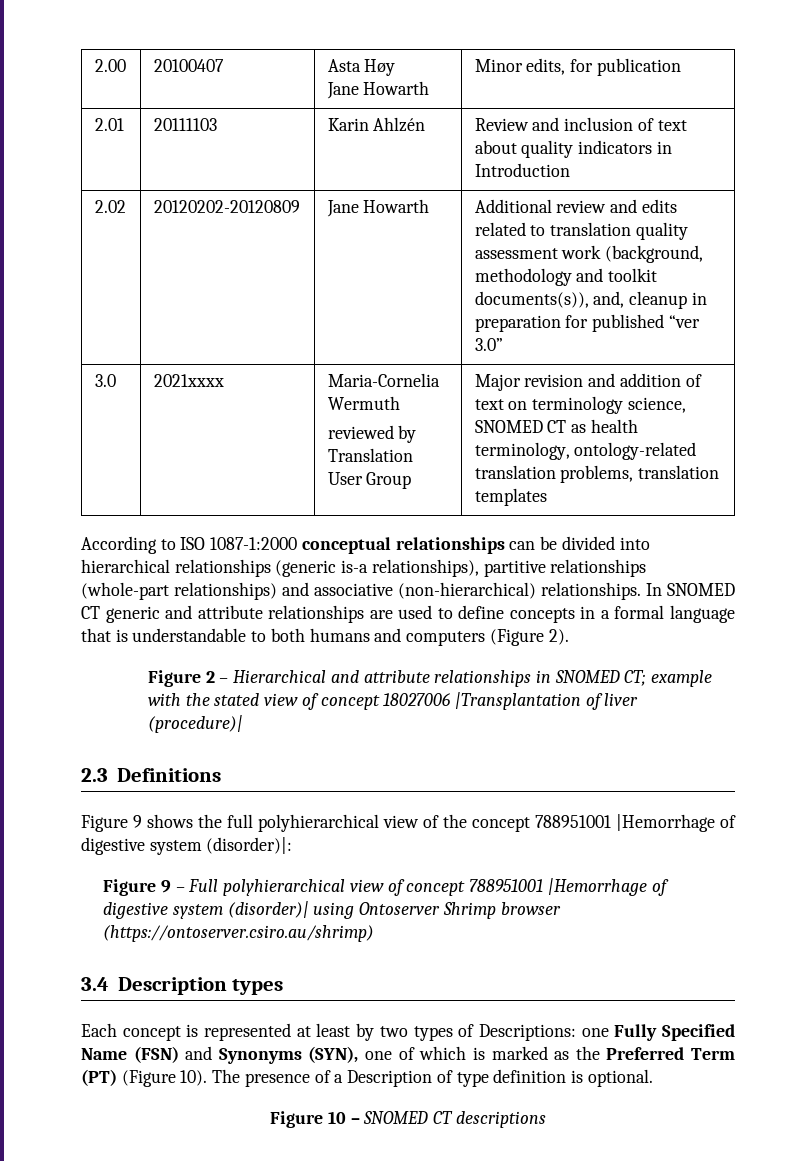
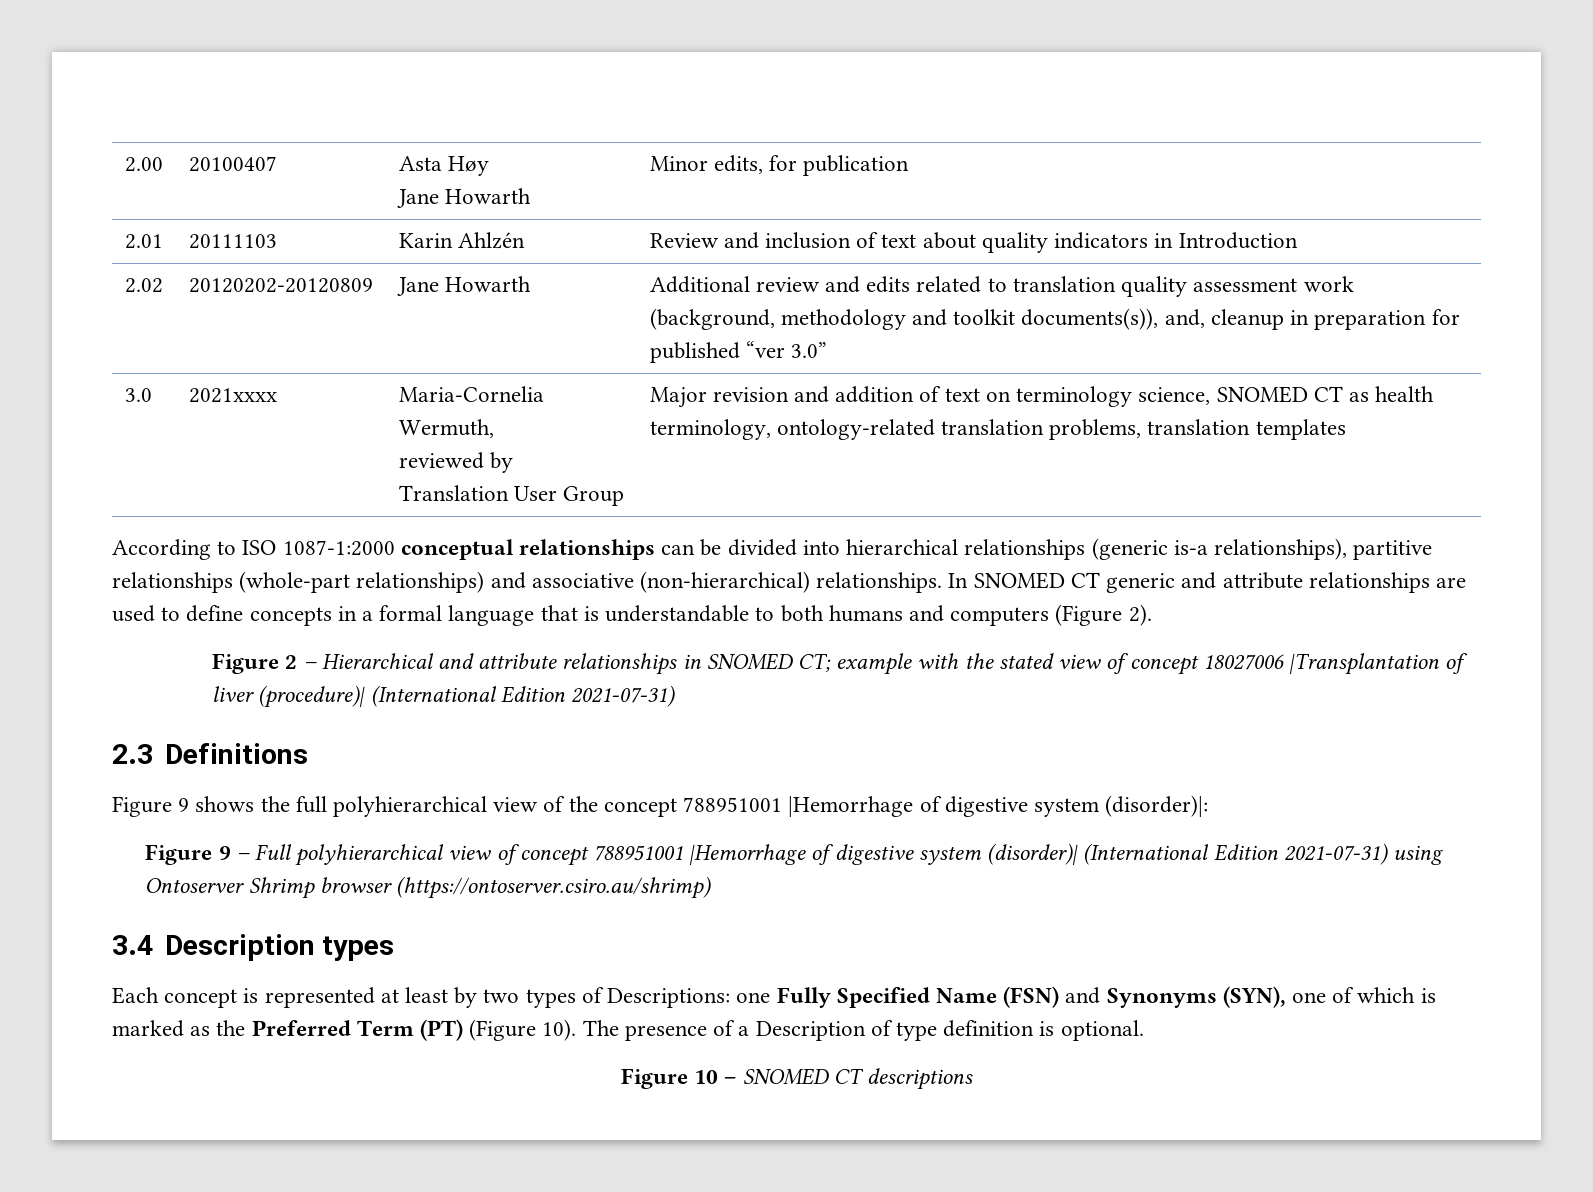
[327,396,400,410] Wermuth -> [398,419,494,438] Wermuth,
(243, 724) none -> [370,685,676,707] (International Edition 2021-07-31)
(309, 909) none -> [1083,843,1388,865] (International Edition 2021-07-31)

